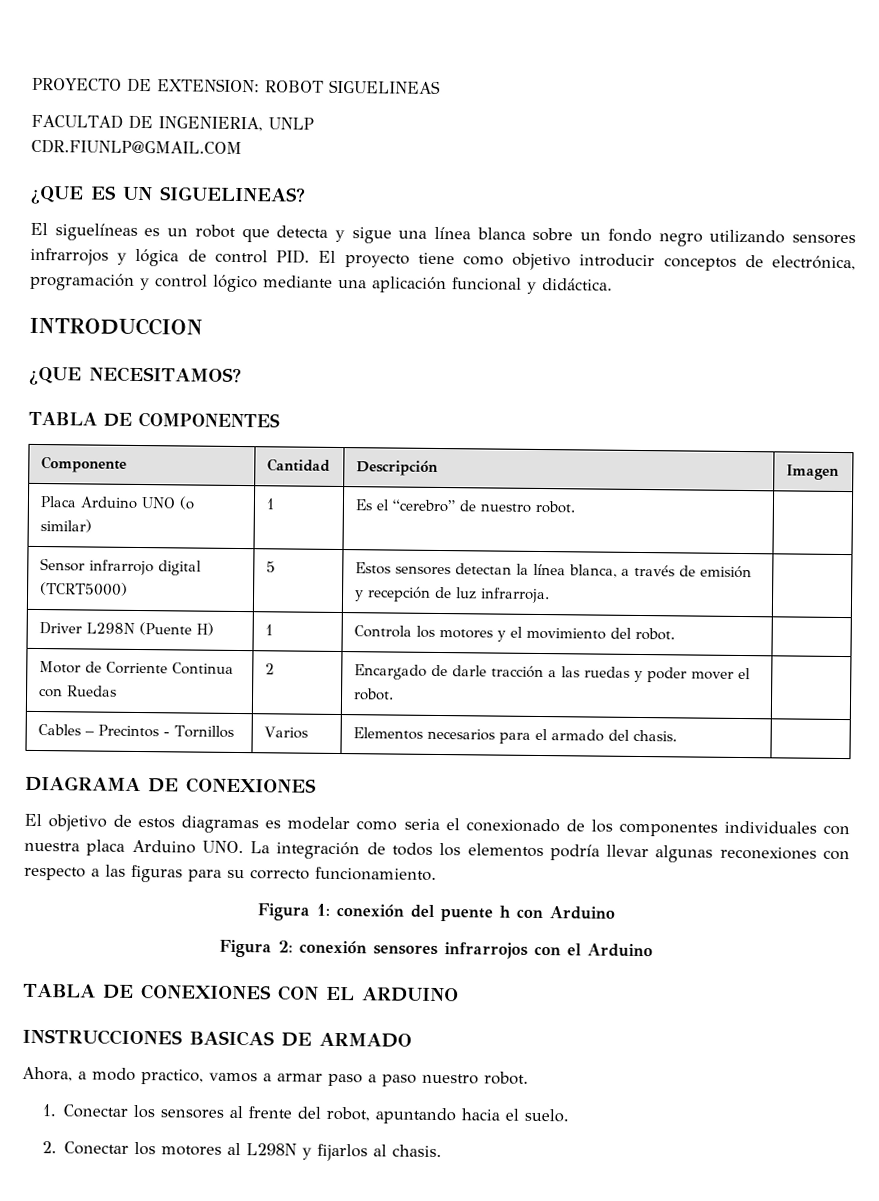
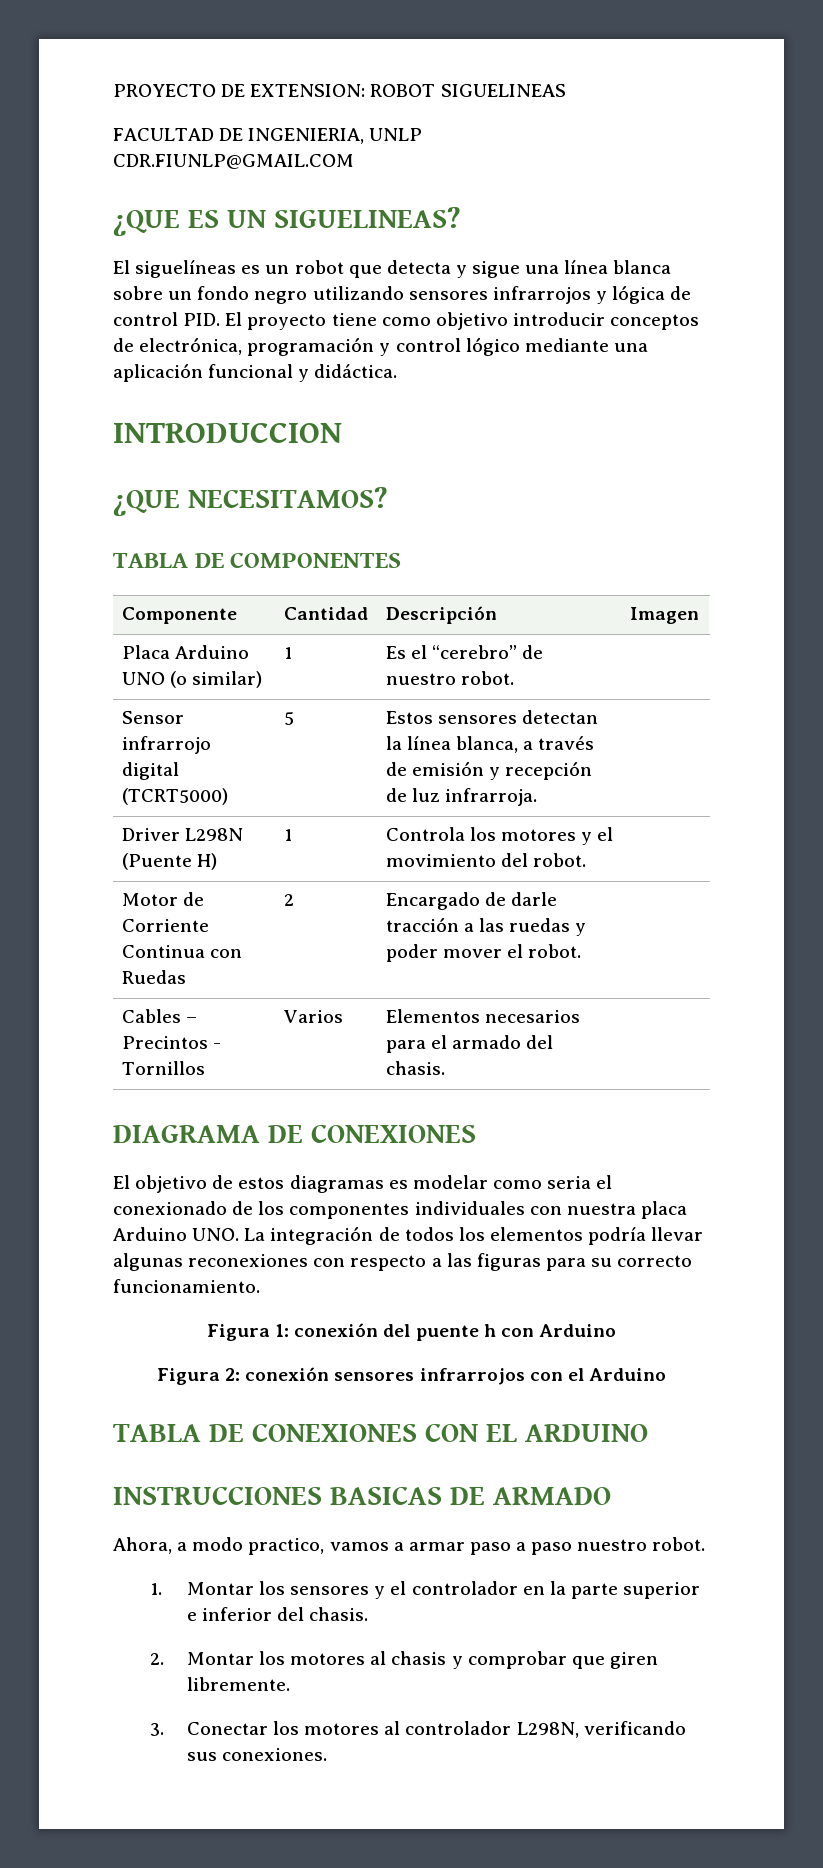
[62,1104,128,1118] Conectar -> [186,1582,254,1595] Montar
[228,1105,569,1125] [41,1141,442,1162] al frente del robot, apuntando hacia el suelo. // 2. Conectar los motores al L298N y fijarlos al chasis. -> [374,1581,701,1599] [186,1607,369,1621] [149,1651,658,1669] [186,1677,290,1691] [149,1721,686,1738] [186,1748,328,1761] y el controlador en la parte superior e inferior del chasis. // 2. Montar los motores al chasis y comprobar que giren libremente. // 3. Conectar los motores al controlador L298N, verificando sus conexiones.

